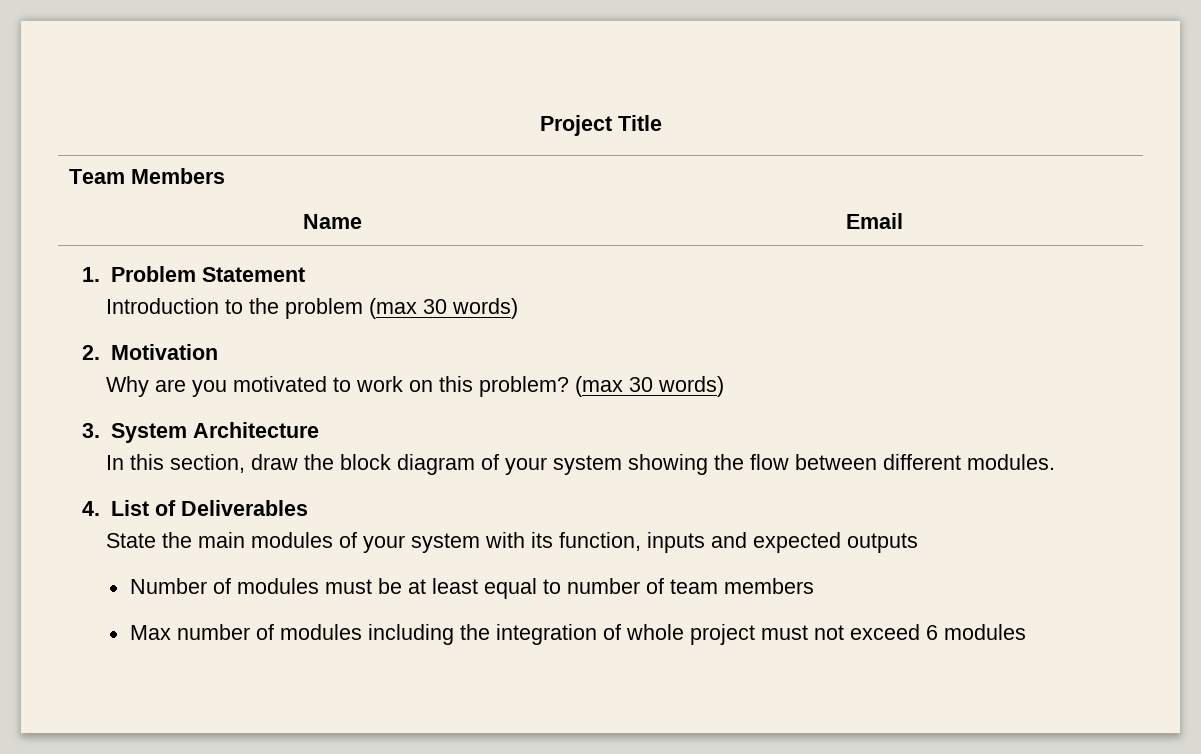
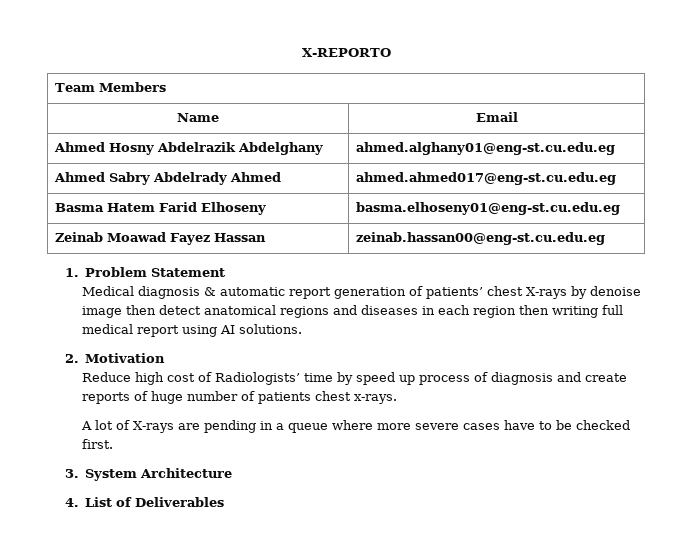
[539,115,662,136] Project Title -> [301,48,391,57] X-REPORTO
[81,266,305,282] [105,298,518,319] [81,344,218,360] [105,376,724,397] [81,422,319,443] [105,454,1055,475] [81,500,308,516] [105,532,918,553] [129,578,814,599] [129,624,1026,645] // 1. Problem Statement // Introduction to the problem (max 30 words) // 2. Motivation // Why are you motivated to work on this problem? (max 30 words) // 3. System Architecture // In this section, draw the block diagram of your system showing the flow between different modules. // 4. List of Deliverables // State the main modules of your system with its function, inputs and expected outputs // Number of modules must be at least equal to number of team members // Max number of modules including the integration of whole project must not exceed 6 modules -> [54,142,324,155] [356,142,616,155] [54,172,282,185] [356,172,617,185] [55,202,267,215] [356,202,621,215] [55,232,267,245] [356,232,606,245] [64,267,225,277] [82,286,642,299] [82,305,624,318] [82,324,303,337] [64,353,165,363] [82,372,628,385] [82,391,398,404] [81,420,631,433] [82,439,114,449] [64,468,232,481] [64,497,224,507] // Ahmed Hosny Abdelrazik Abdelghany | ahmed.alghany01@eng-st.cu.edu.eg // Ahmed Sabry Abdelrady Ahmed | ahmed.ahmed017@eng-st.cu.edu.eg // Basma Hatem Farid Elhoseny | basma.elhoseny01@eng-st.cu.edu.eg // Zeinab Moawad Fayez Hassan | zeinab.hassan00@eng-st.cu.edu.eg // 1. Problem Statement // Medical diagnosis & automatic report generation of patients’ chest X-rays by denoise image then detect anatomical regions and diseases in each region then writing full medical report using AI solutions. // 2. Motivation // Reduce high cost of Radiologists’ time by speed up process of diagnosis and create reports of huge number of patients chest x-rays. // A lot of X-rays are pending in a queue where more severe cases have to be checked first. // 3. System Architecture // 4. List of Deliverables

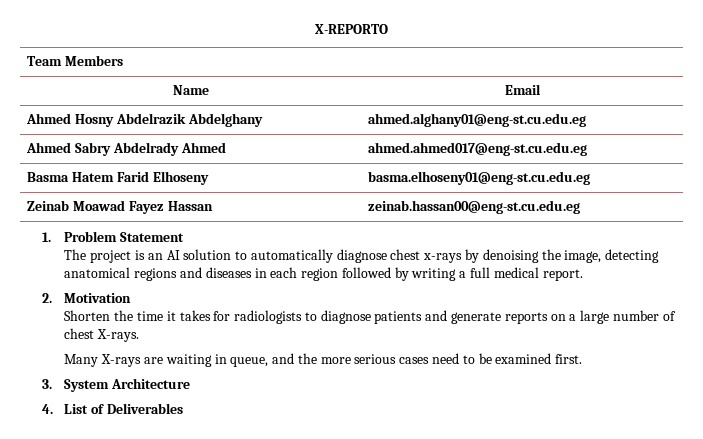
[82,286,642,299] [82,305,202,318] Medical diagnosis & automatic report generation of patients’ chest X-rays by denoise image then detect -> [64,249,660,263] The project is an AI solution to automatically diagnose chest x-rays by denoising the image, detecting
[519,305,624,318] [82,324,303,337] [64,353,165,363] [82,372,628,385] [82,391,398,404] [81,420,536,433] then writing full medical report using AI solutions. // 2. Motivation // Reduce high cost of Radiologists’ time by speed up process of diagnosis and create reports of huge number of patients chest x-rays. // A lot of X-rays are pending in a queue where more severe cases have -> [341,267,583,281] [42,293,132,303] [64,310,676,324] [64,328,140,342] [64,353,459,367] followed by writing a full medical report. // 2. Motivation // Shorten the time it takes for radiologists to diagnose patients and generate reports on a large number of chest X-rays. // Many X-rays are waiting in queue, and the more serious cases need
[576,420,631,430] checked -> [495,353,552,364] examined

